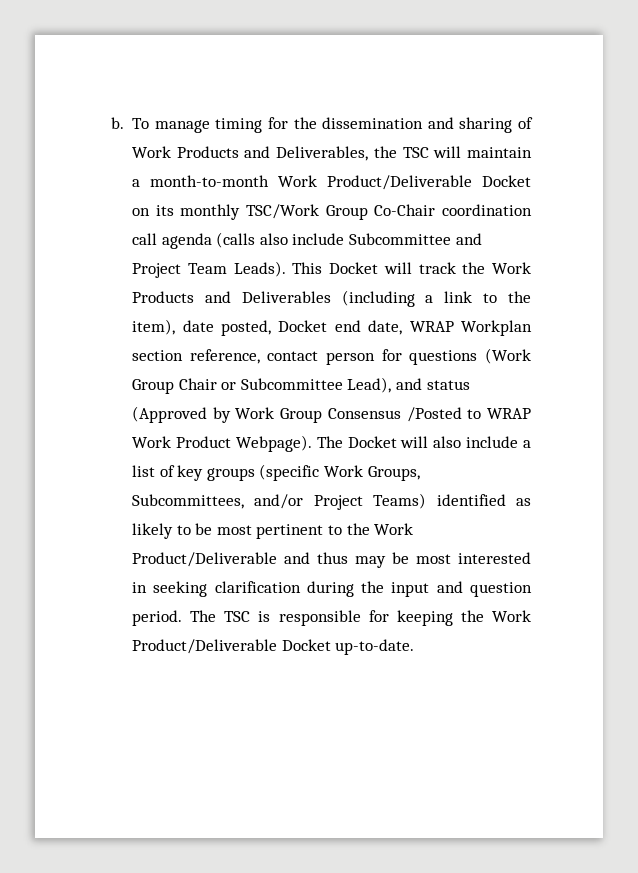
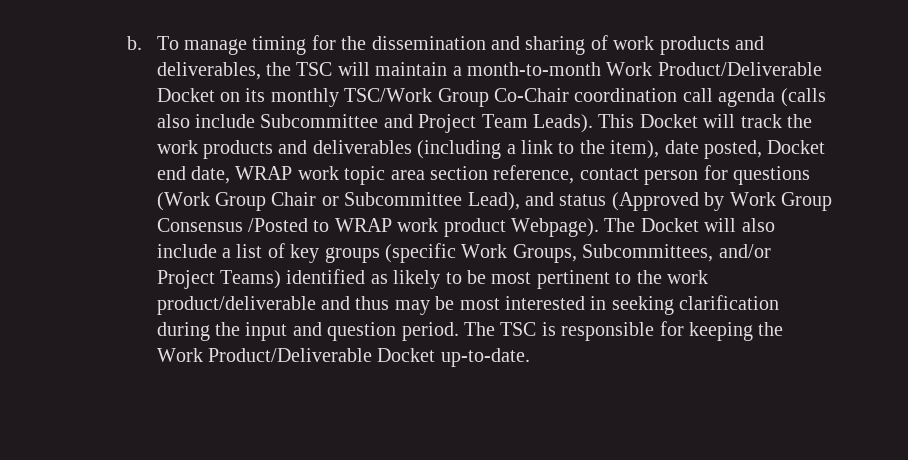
[132,146,369,161] Work Products and Deliverables, -> [613,36,764,55] [156,62,261,80] work products and deliverables,
[492,262,531,274] [132,291,331,303] Work Products and Deliverables -> [156,140,412,159] work products and deliverables
[461,320,532,336] Workplan -> [297,166,425,185] work topic area
[132,436,231,448] Work Product -> [397,218,506,237] work product
[374,523,414,535] [132,552,278,567] Work Product/Deliverable -> [666,270,708,284] [156,296,316,315] work product/deliverable

